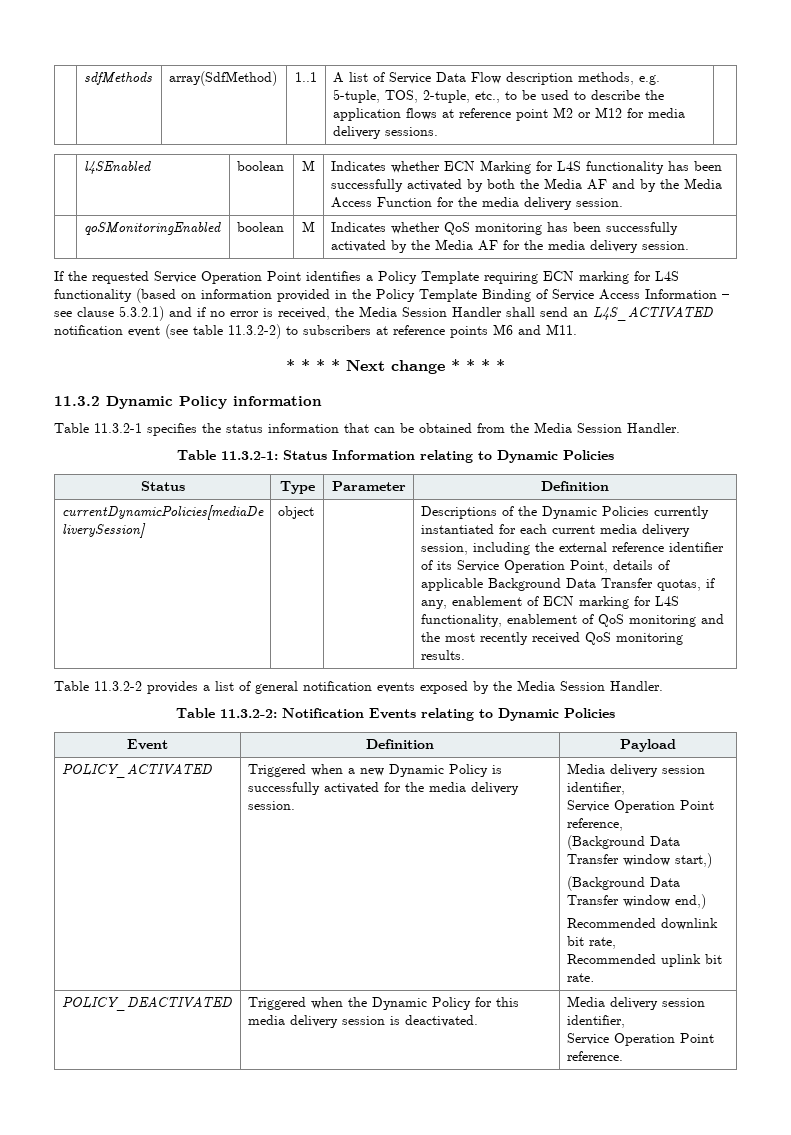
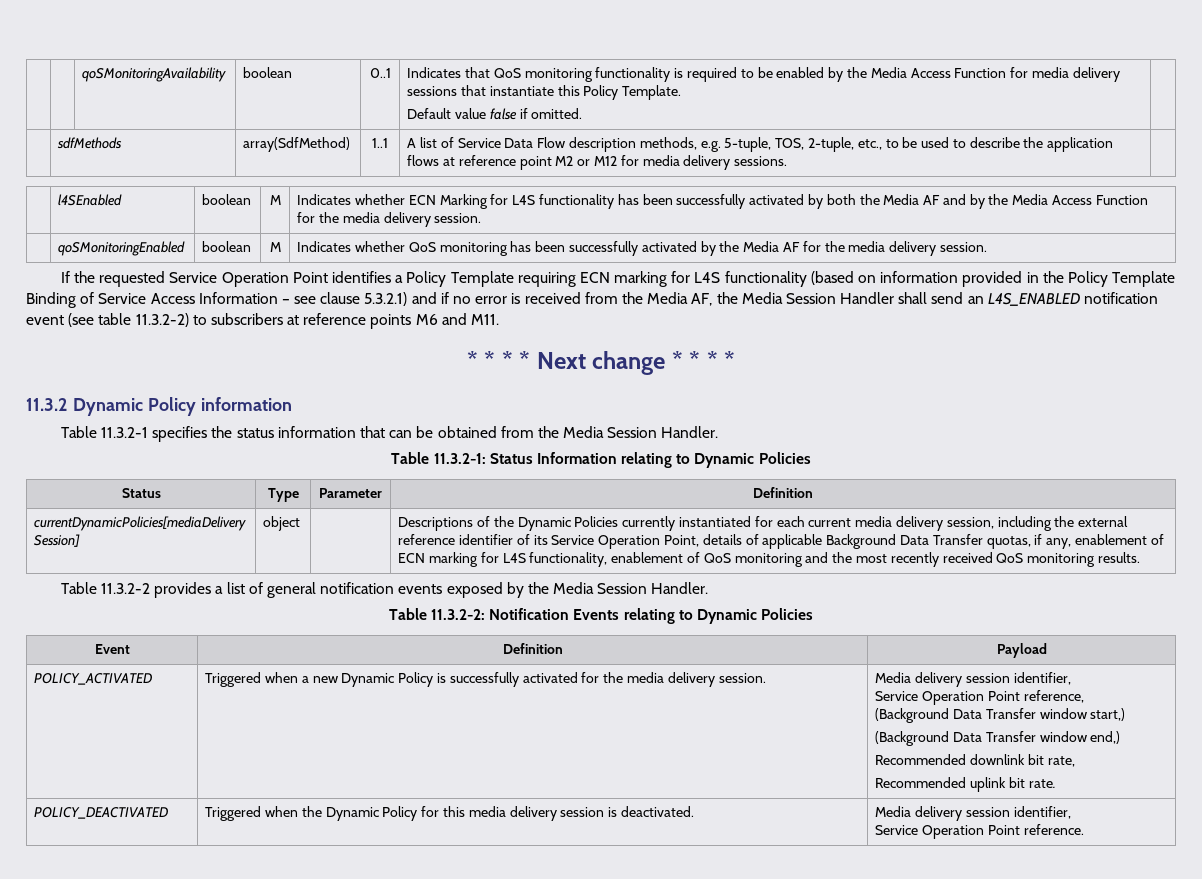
(83, 78) | -> [82,67,227,82] [243,67,293,78] [369,68,391,78] [407,67,1120,82] [407,85,682,100] [407,108,583,120] | | qoSMonitoringAvailability | boolean | 0..1 | Indicates that QoS monitoring functionality is required to be enabled by the Media Access Function for media delivery sessions that instantiate this Policy Template. // Default value false if omitted. | // |
[278,307,330,320] received, -> [524,292,713,306] received from the Media AF,
[593,307,713,321] L4S_ACTIVATED -> [987,292,1080,306] L4S_ENABLED

